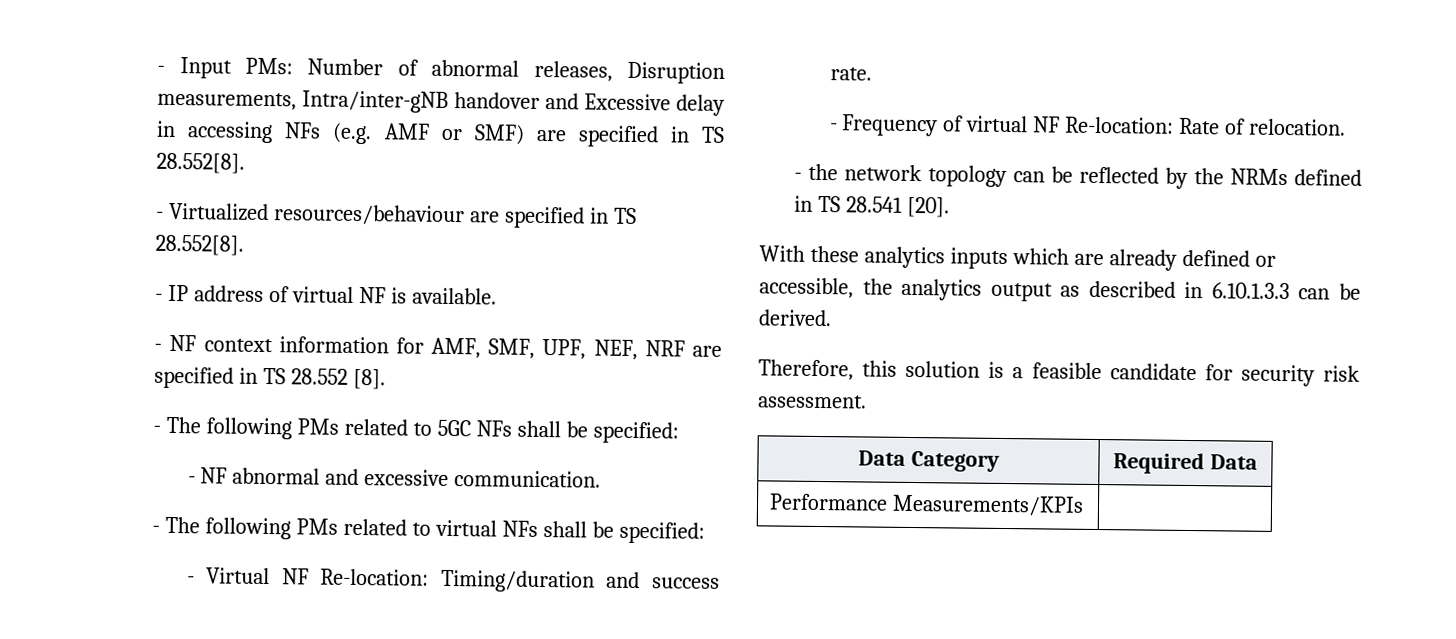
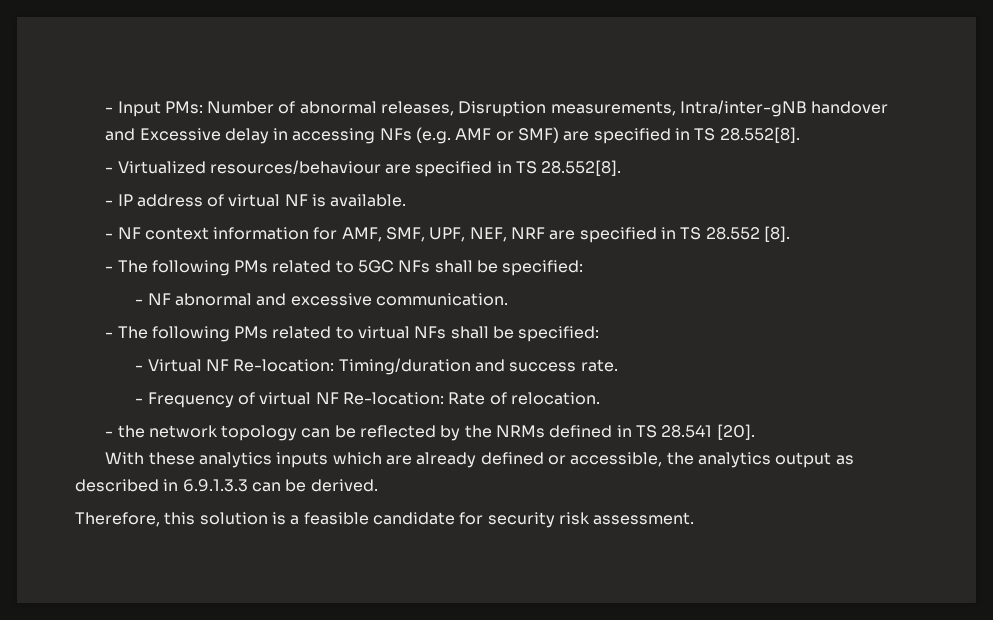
[1211,282,1290,300] 6.10.1.3.3 -> [182,479,248,492] 6.9.1.3.3
[858,450,1000,472] [1113,452,1258,475] [768,493,1084,516] // Data Category | Required Data // Performance Measurements/KPIs | -> (695, 518) none

